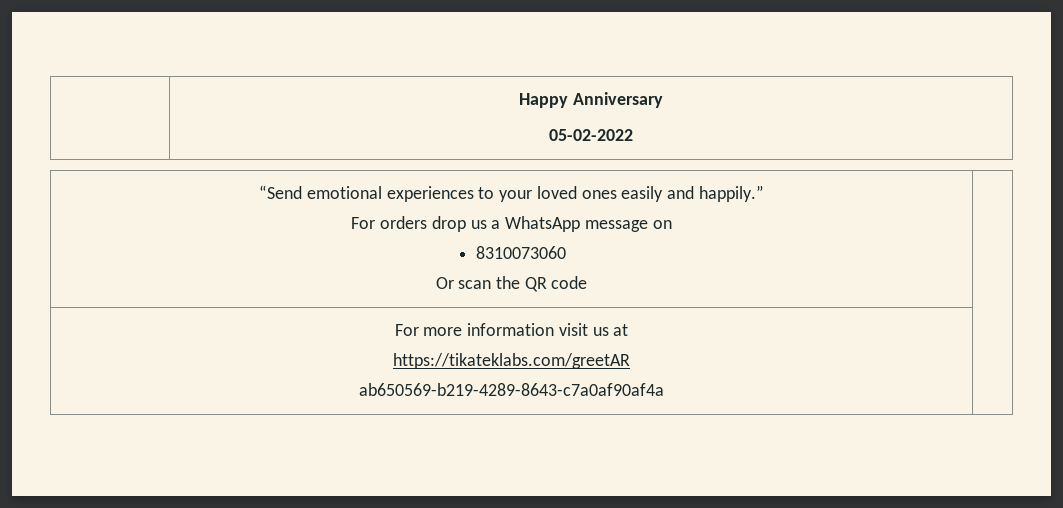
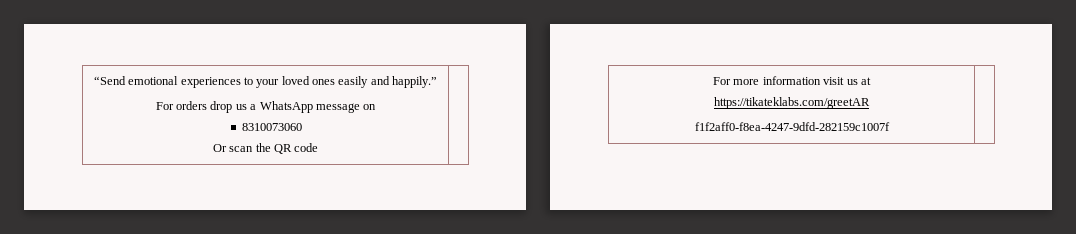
[519,92,663,108] [549,129,633,141] | Happy Anniversary // 05-02-2022 // -> (93, 80) none
[359,383,664,396] ab650569-b219-4289-8643-c7a0af90af4a -> [694,122,890,131] f1f2aff0-f8ea-4247-9dfd-282159c1007f

